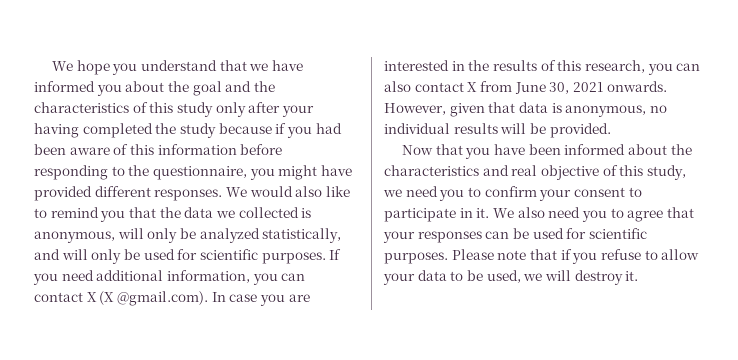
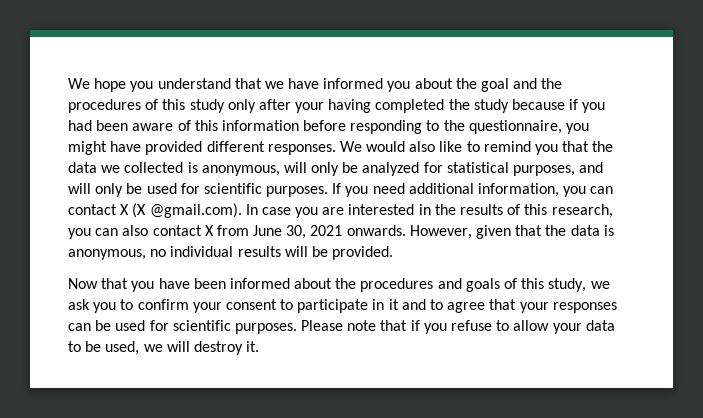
[34,102,129,113] characteristics -> [68,99,141,113] procedures
[262,228,342,243] statistically, -> [423,162,576,176] for statistical purposes,
(516, 107) none -> [545,225,567,236] the
[384,165,599,180] characteristics and real objective -> [360,278,500,292] procedures and goals
[405,186,438,197] need -> [68,299,90,310] ask
[476,207,607,222] it. We also need you -> [388,299,426,310] it and

